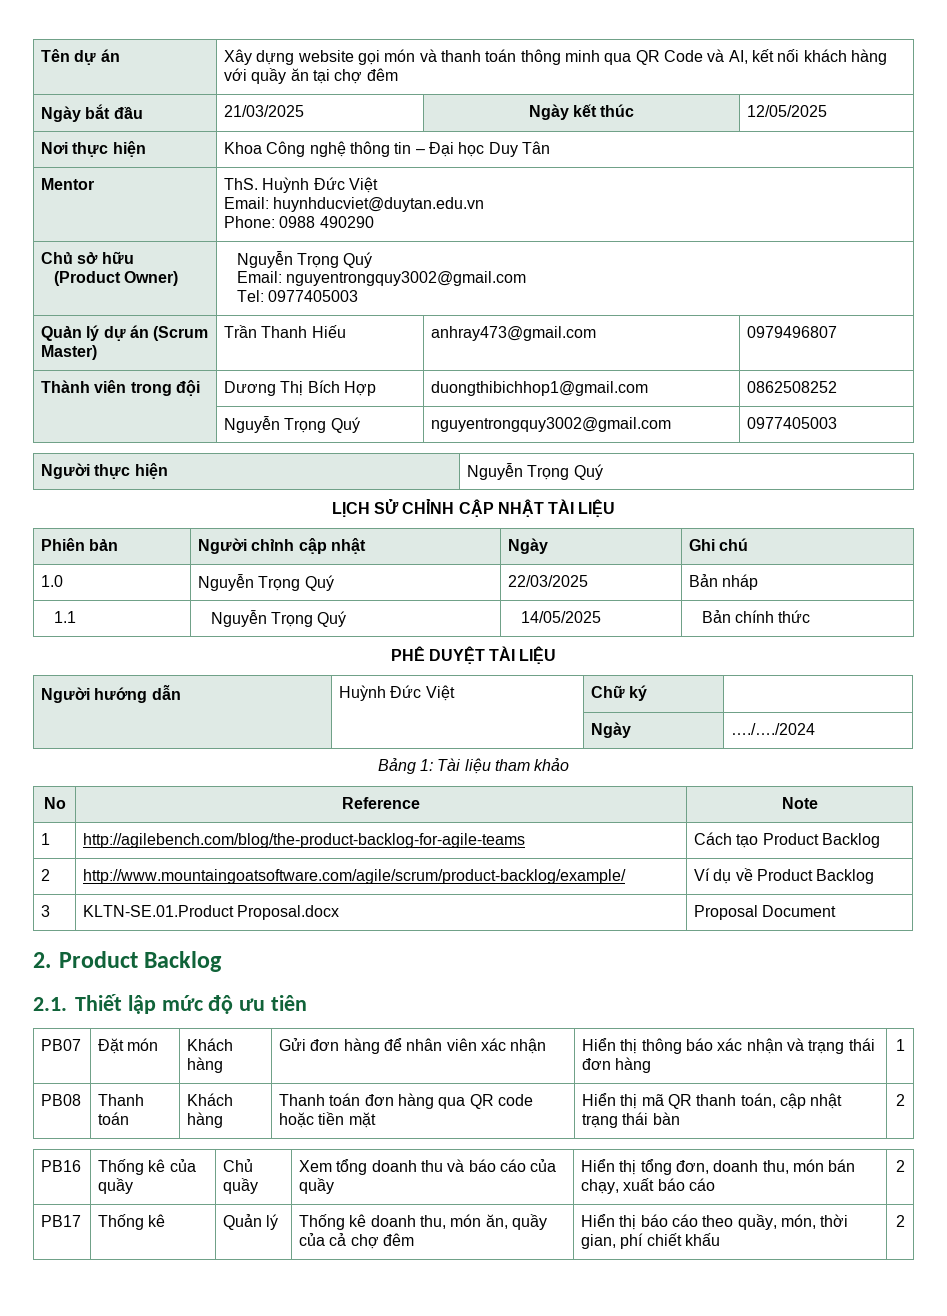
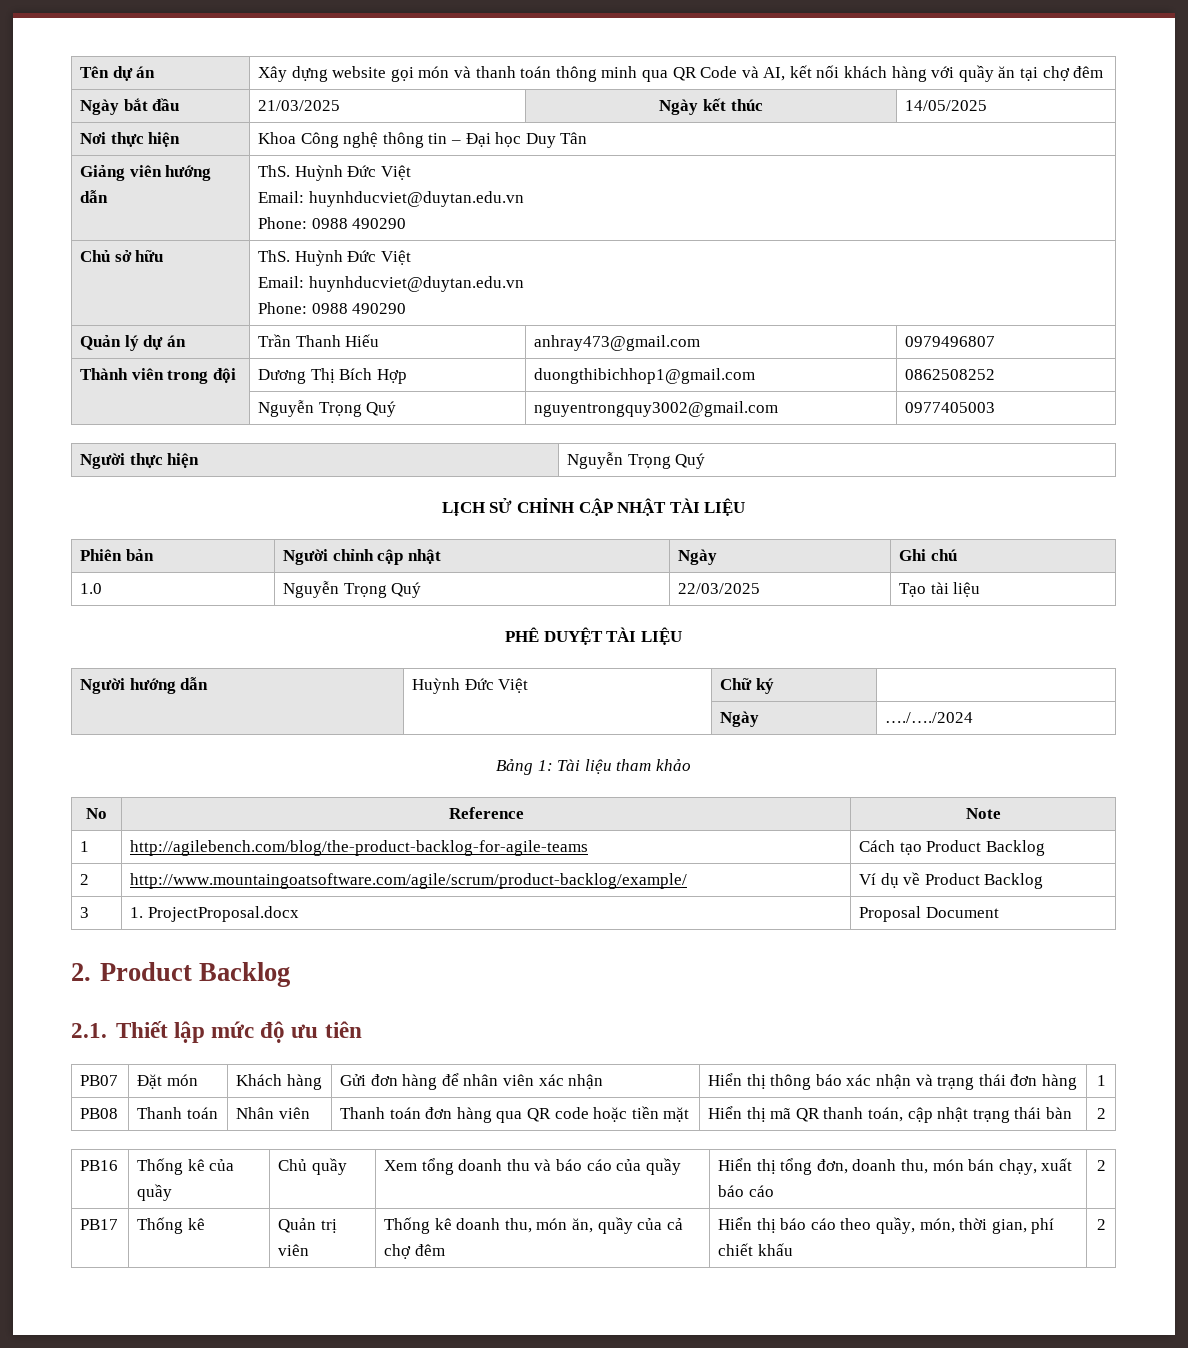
[747,105,828,117] 12/05/2025 -> [905,100,988,111] 14/05/2025
[41,178,95,190] Mentor -> [80,165,212,181] [80,190,109,203] Giảng viên hướng dẫn
[53,271,178,286] [236,251,373,268] [236,271,526,286] [236,290,358,302] // (Product Owner) | Nguyễn Trọng Quý // Email: nguyentrongquy3002@gmail.com // Tel: 0977405003 -> [258,250,411,266] [258,276,524,292] [258,302,407,314] | ThS. Huỳnh Đức Việt // Email: huynhducviet@duytan.edu.vn // Phone: 0988 490290
[153,326,209,341] [41,345,98,360] (Scrum Master) -> (186, 341) none
[689,574,759,590] [53,611,76,623] [210,610,347,627] [520,611,601,623] [701,610,811,623] Bản nháp // 1.1 | Nguyễn Trọng Quý | 14/05/2025 | Bản chính thức -> [899,582,981,597] Tạo tài liệu
[83,905,340,920] KLTN-SE.01.Product Proposal.docx -> [130,906,299,922] 1. ProjectProposal.docx
[187,1093,234,1106] [187,1112,224,1128] Khách hàng -> [236,1107,310,1119] Nhân viên
[266,1214,279,1230] lý -> [320,1219,337,1233] [278,1244,310,1256] trị viên

